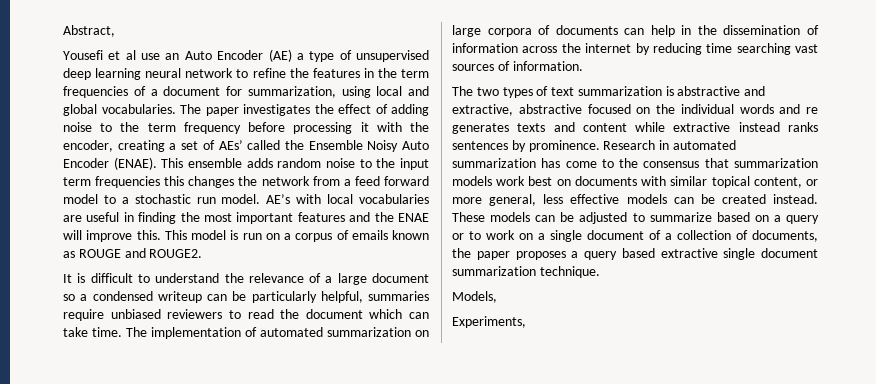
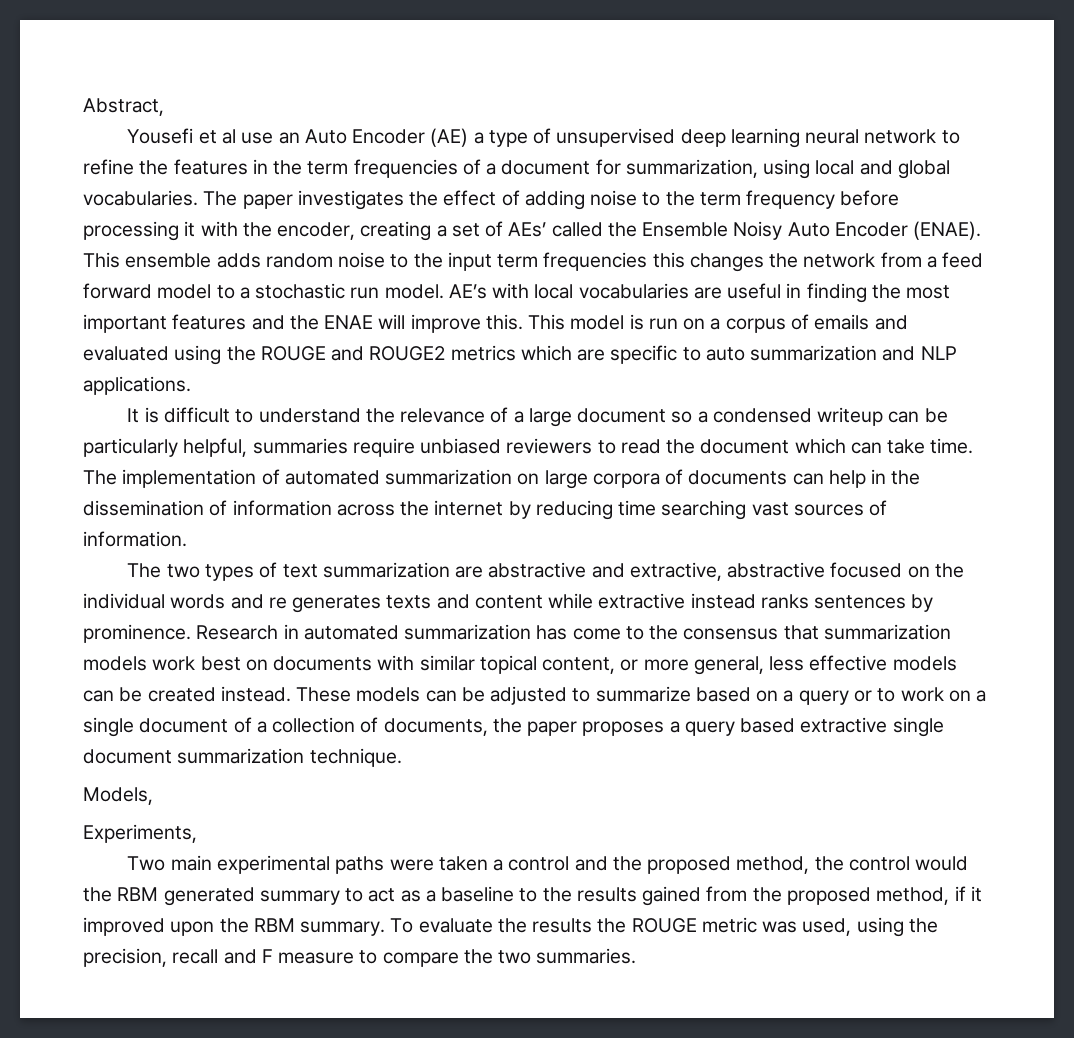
[392,230,429,240] [63,248,203,258] known as ROUGE and ROUGE2. -> [874,315,908,330] [83,345,957,365] [83,376,191,395] and evaluated using the ROUGE and ROUGE2 metrics which are specific to auto summarization and NLP applications.
[665,86,674,96] is -> [455,566,484,578] are
(526, 322) none -> [127,855,969,874] [83,886,982,906] [83,917,938,937] [83,948,637,967] // Two main experimental paths were taken a control and the proposed method, the control would the RBM generated summary to act as a baseline to the results gained from the proposed method, if it improved upon the RBM summary. To evaluate the results the ROUGE metric was used, using the precision, recall and F measure to compare the two summaries.

